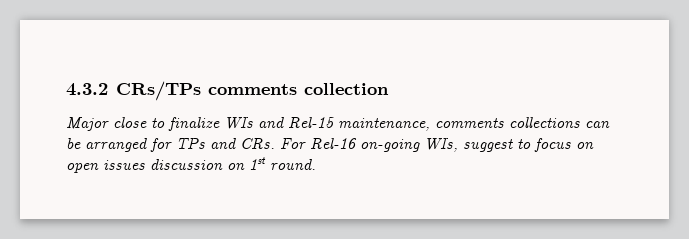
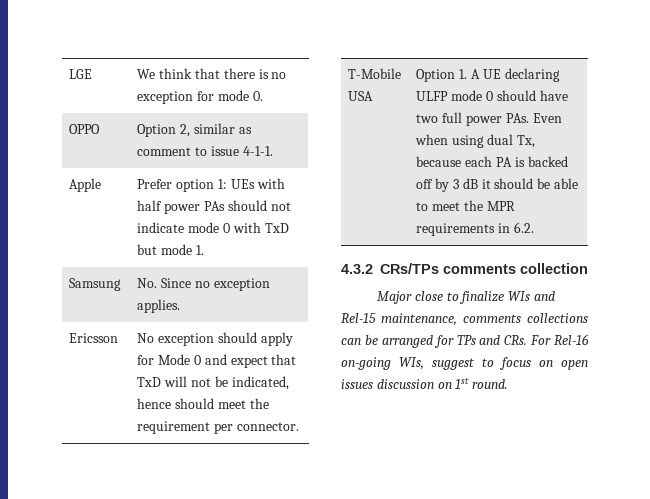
(66, 89) none -> [69,69,93,79] [137,68,287,79] [137,90,263,104] [69,124,101,134] [137,123,252,137] [137,146,273,156] [69,178,102,192] [137,178,285,192] [137,200,291,214] [137,222,289,233] [137,244,204,255] [69,278,122,291] [137,278,270,291] [137,299,181,313] [69,333,119,343] [137,332,293,346] [137,354,297,368] [137,376,289,390] [137,398,269,409] [137,421,299,434] [348,68,402,79] [348,91,374,101] [416,68,560,82] [416,90,568,101] [416,112,562,126] [415,134,535,148] [416,156,568,167] [416,178,578,192] [416,200,515,211] [416,222,534,236] LGE | We think that there is no exception for mode 0. // OPPO | Option 2, similar as comment to issue 4-1-1. // Apple | Prefer option 1: UEs with half power PAs should not indicate mode 0 with TxD but mode 1. // Samsung | No. Since no exception applies. // Ericsson | No exception should apply for Mode 0 and expect that TxD will not be indicated, hence should meet the requirement per connector. // T-Mobile USA | Option 1. A UE declaring ULFP mode 0 should have two full power PAs. Even when using dual Tx, because each PA is backed off by 3 dB it should be able to meet the MPR requirements in 6.2. //

